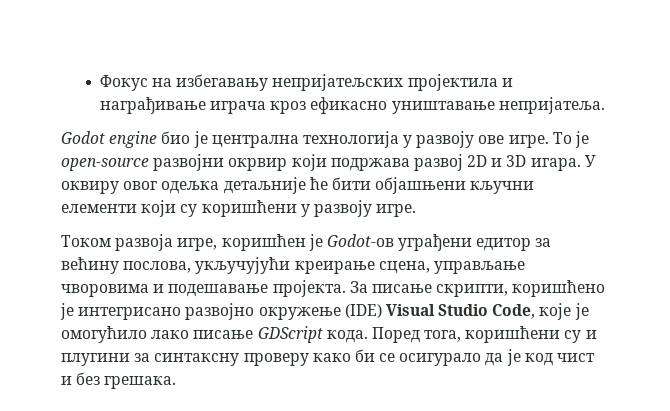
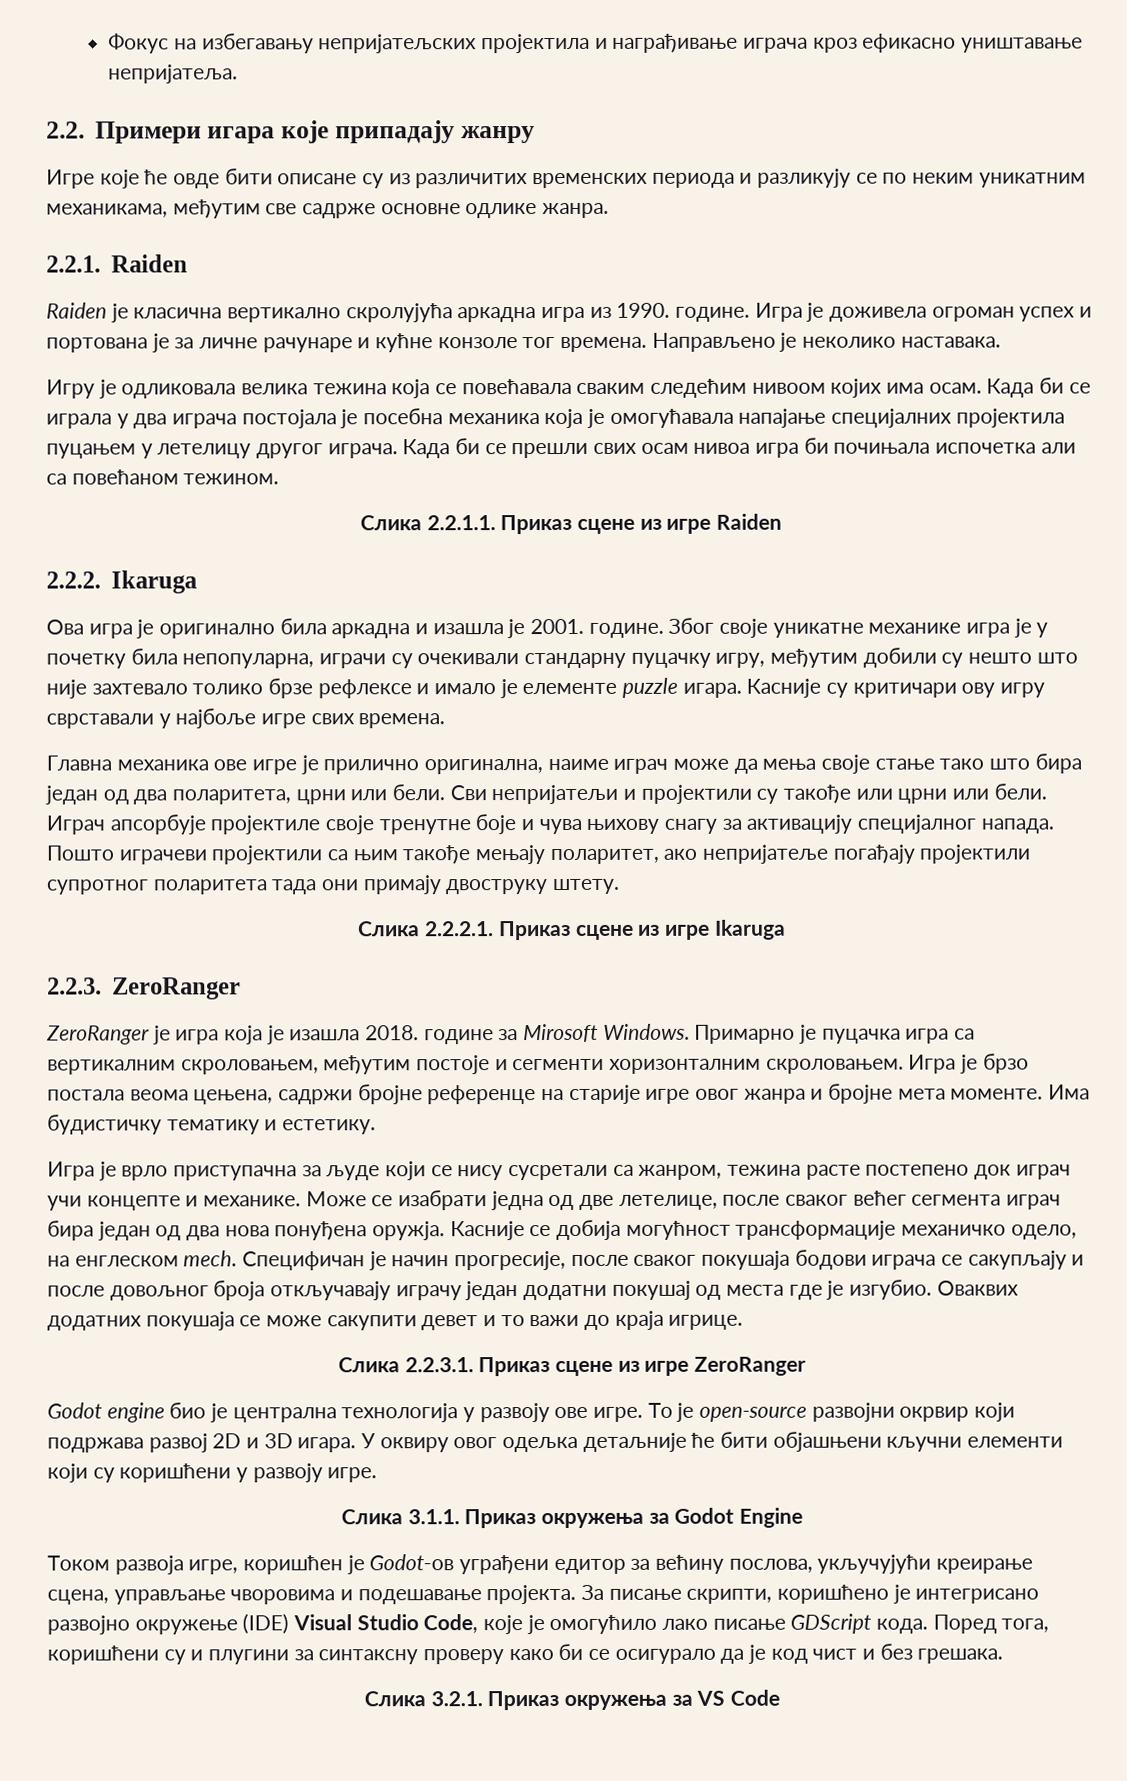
(605, 105) none -> [46,120,536,144] [46,168,1086,189] [46,199,610,219] [46,254,188,273] [46,302,1093,323] [46,332,1001,353] [46,377,1091,399] [46,408,1065,429] [46,437,1076,459] [46,469,280,485] [359,513,783,535] [46,570,197,594] [46,617,1049,639] [46,647,1078,669] [46,677,1046,699] [46,708,446,729] [46,753,1082,775] [45,783,1047,805] [46,814,1054,835] [46,844,1031,865] [46,875,621,895] [358,919,786,941] [47,977,241,1000] [46,1023,976,1045] [47,1053,1029,1075] [47,1083,1091,1105] [47,1114,377,1135] [47,1161,1071,1181] [47,1190,1062,1211] [47,1219,1077,1241] [47,1249,1085,1271] [47,1279,1019,1301] [47,1310,744,1331] [337,1356,807,1377] // 2.2. Примери игара које припадају жанру // Игре које ће овде бити описане су из различитих временских периода и разликују се по неким уникатним механикама, међутим све садрже основне одлике жанра. // 2.2.1. Raiden // Raiden је класична вертикално скролујућа аркадна игра из 1990. године. Игра је доживела огроман успех и портована је за личне рачунаре и кућне конзоле тог времена. Направљено је неколико наставака. // Игру је одликовала велика тежина која се повећавала сваким следећим нивоом којих има осам. Када би се играла у два играча постојала је посебна механика која је омогућавала напајање специјалних пројектила пуцањем у летелицу другог играча. Када би се прешли свих осам нивоа игра би почињала испочетка али са повећаном тежином. // Слика 2.2.1.1. Приказ сцене из игре Raiden // 2.2.2. Ikaruga // Ова игра је оригинално била аркадна и изашла је 2001. године. Због своје уникатне механике игра је у почетку била непопуларна, играчи су очекивали стандарну пуцачку игру, међутим добили су нешто што није захтевало толико брзе рефлексе и имало је елементе puzzle игара. Касније су критичари ову игру сврставали у најбоље игре свих времена. // Главна механика ове игре је прилично оригинална, наиме играч може да мења своје стање тако што бира један од два поларитета, црни или бели. Сви непријатељи и пројектили су такође или црни или бели. Играч апсорбује пројектиле своје тренутне боје и чува њихову снагу за активацију специјалног напада. Пошто играчеви пројектили са њим такође мењају поларитет, ако непријатеље погађају пројектили супротног поларитета тада они примају двоструку штету. // Слика 2.2.2.1. Приказ сцене из игре Ikaruga // 2.2.3. ZeroRanger // ZeroRanger је игра која је изашла 2018. године за Mirosoft Windows. Примарно је пуцачка игра са вертикалним скроловањем, међутим постоје и сегменти хоризонталним скроловањем. Игра је брзо постала веома цењена, садржи бројне референце на старије игре овог жанра и бројне мета моменте. Има будистичку тематику и естетику. // Игра је врло приступачна за људе који се нису сусретали са жанром, тежина расте постепено док играч учи концепте и механике. Може се изабрати једна од две летелице, после сваког већег сегмента играч бира један од два нова понуђена оружја. Касније се добија могућност трансформације механичко одело, на енглеском mech. Специфичан је начин прогресије, после сваког покушаја бодови играча се сакупљају и после довољног броја откључавају играчу један додатни покушај од места где је изгубио. Оваквих додатних покушаја се може сакупити девет и то важи до краја игрице. // Слика 2.2.3.1. Приказ сцене из игре ZeroRanger
(417, 210) none -> [340,1507,804,1529] // Слика 3.1.1. Приказ окружења за Godot Engine
(177, 382) none -> [363,1689,781,1711] // Слика 3.2.1. Приказ окружења за VS Code

